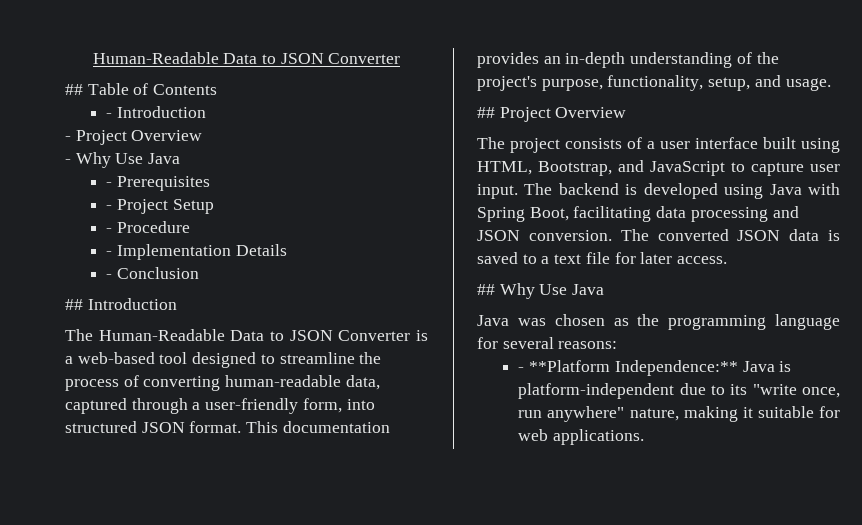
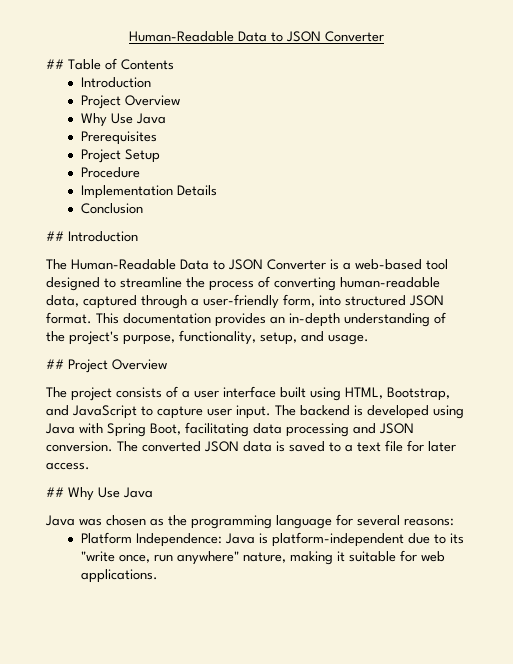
[106,106,207,118] [65,130,203,145] [65,152,181,168] [106,182,113,187] - Introduction // - Project Overview // - Why Use Java // - -> [81,77,152,88] [81,95,181,109] [81,113,167,127] Introduction // Project Overview // Why Use Java //
[106,205,113,210] - -> (158, 138) none
[106,228,113,233] - -> (161, 156) none
[106,251,113,256] - -> (141, 172) none
[106,274,113,279] - -> (218, 190) none
[518,360,738,376] - **Platform Independence:** -> [81,532,223,547] Platform Independence:

